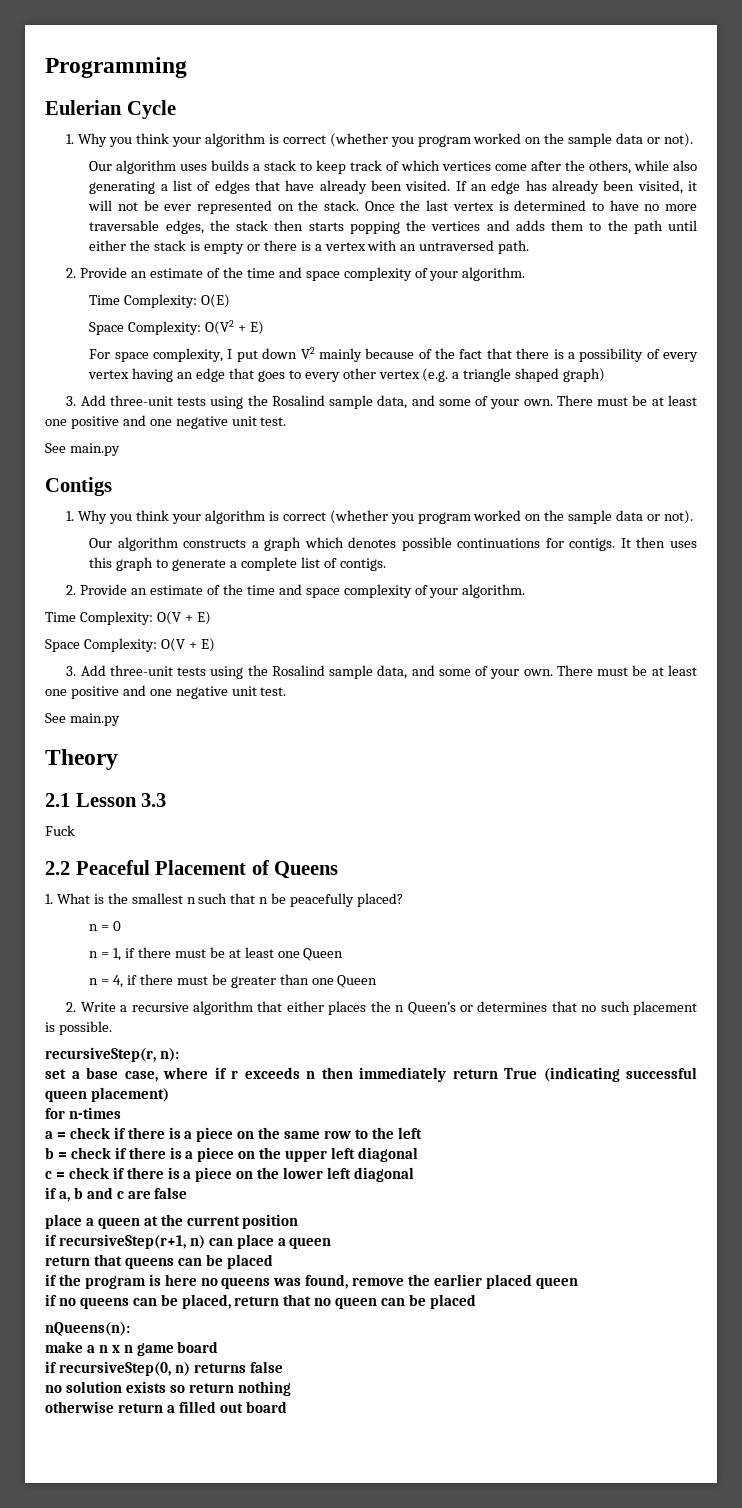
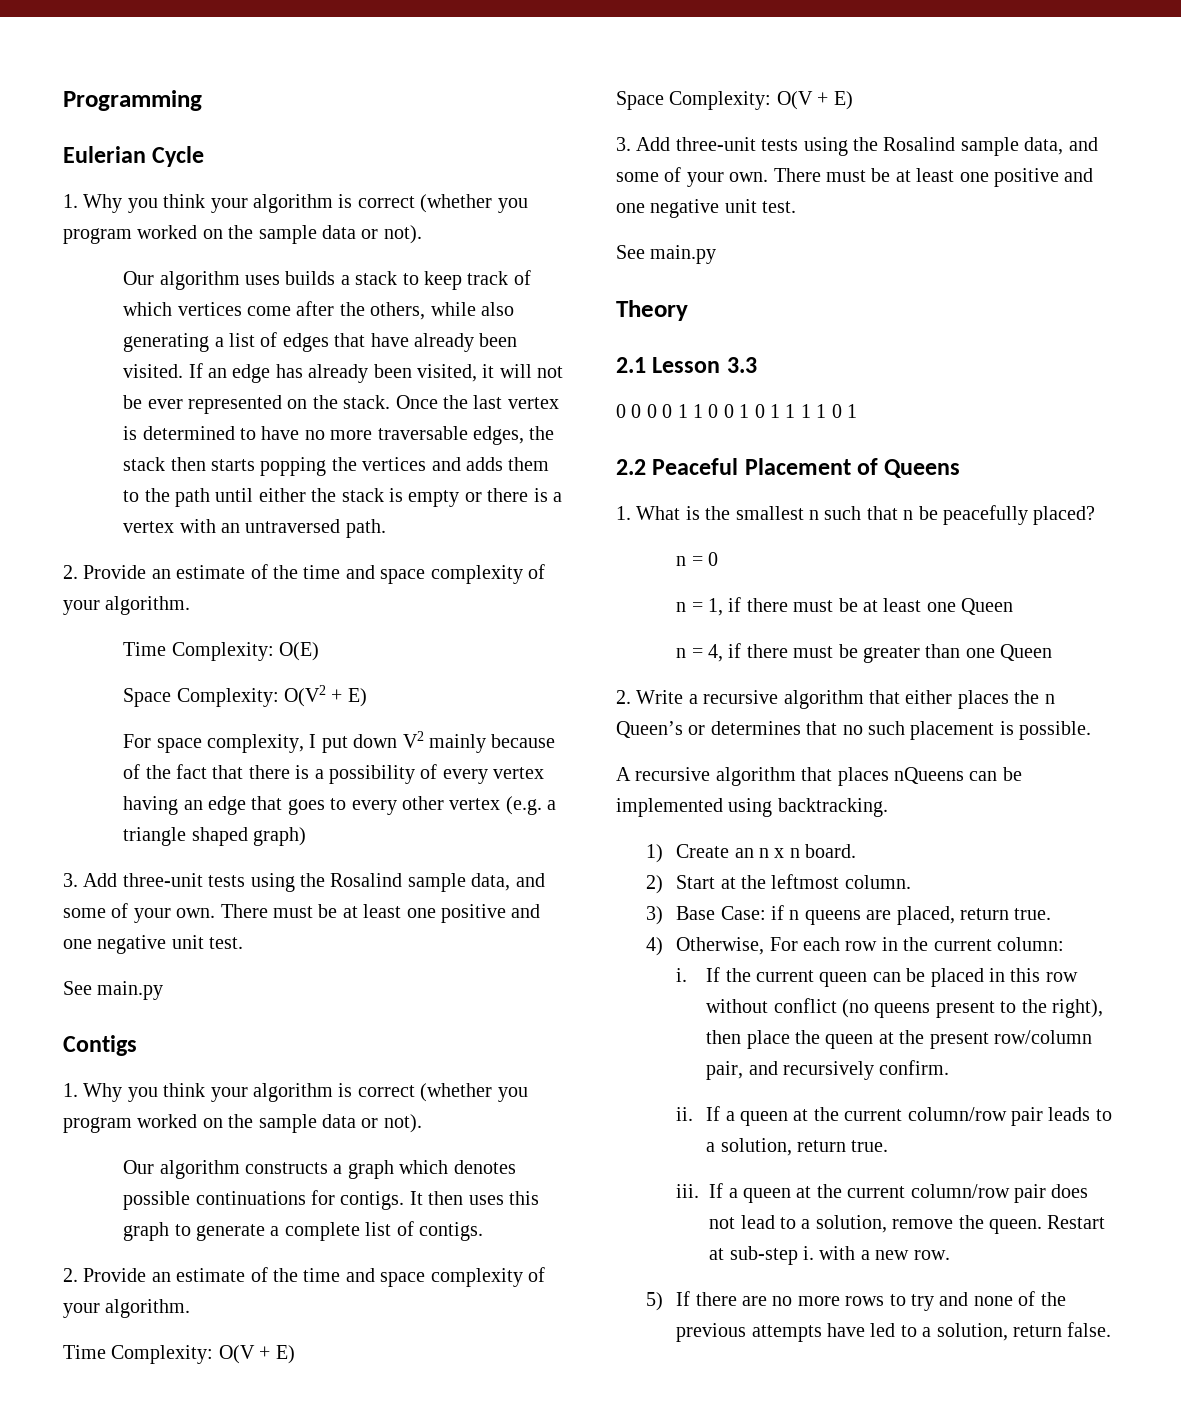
[45,825,75,836] Fuck -> [616,404,857,418] 0 0 0 0 1 1 0 0 1 0 1 1 1 1 0 1
[45,1047,179,1062] [45,1067,697,1082] [45,1087,169,1102] [45,1107,121,1119] [45,1127,422,1142] [45,1147,418,1162] [45,1167,414,1182] [45,1187,188,1202] [45,1214,299,1229] [45,1234,332,1249] [45,1254,273,1269] [45,1274,578,1289] [45,1294,476,1309] [45,1322,130,1336] [45,1341,219,1356] [45,1361,283,1376] [45,1381,291,1396] [45,1401,287,1413] recursiveStep(r, n): // set a base case, where if r exceeds n then immediately return True (indicating successful queen placement) // for n-times // a = check if there is a piece on the same row to the left // b = check if there is a piece on the upper left diagonal // c = check if there is a piece on the lower left diagonal // if a, b and c are false // place a queen at the current position // if recursiveStep(r+1, n) can place a queen // return that queens can be placed // if the program is here no queens was found, remove the earlier placed queen // if no queens can be placed, return that no queen can be placed // nQueens(n): // make a n x n game board // if recursiveStep(0, n) returns false // no solution exists so return nothing // otherwise return a filled out board -> [616,767,1022,786] [616,798,888,817] [646,844,857,863] [646,874,911,894] [646,905,1052,925] [646,937,1064,956] [676,967,1078,987] [706,998,1103,1018] [706,1030,1092,1049] [706,1060,950,1080] [676,1106,1112,1126] [706,1138,889,1156] [676,1183,1089,1203] [709,1215,1106,1234] [709,1246,950,1265] [646,1291,1066,1311] [676,1322,1112,1342] A recursive algorithm that places nQueens can be implemented using backtracking. // 1) Create an n x n board. // 2) Start at the leftmost column. // 3) Base Case: if n queens are placed, return true. // 4) Otherwise, For each row in the current column: // i. If the current queen can be placed in this row without conflict (no queens present to the right), then place the queen at the present row/column pair, and recursively confirm. // ii. If a queen at the current column/row pair leads to a solution, return true. // iii. If a queen at the current column/row pair does not lead to a solution, remove the queen. Restart at sub-step i. with a new row. // 5) If there are no more rows to try and none of the previous attempts have led to a solution, return false.

